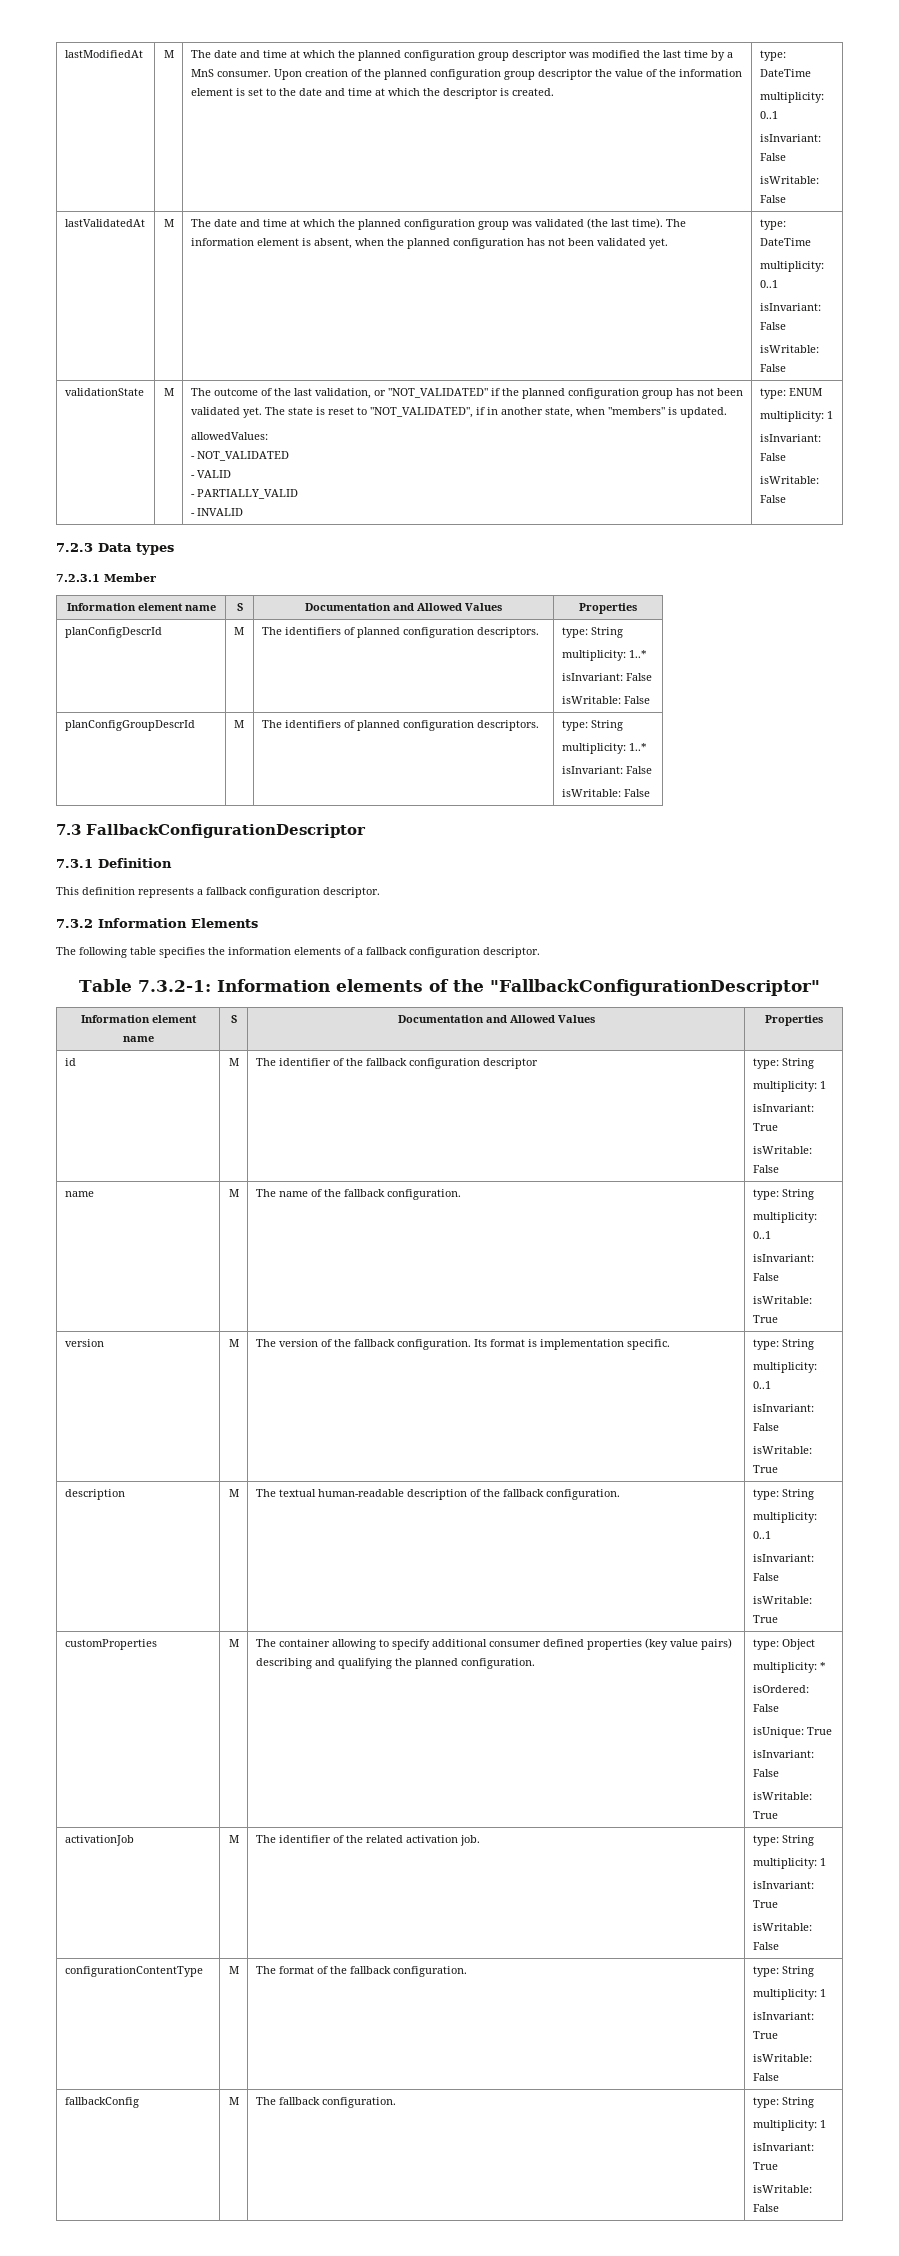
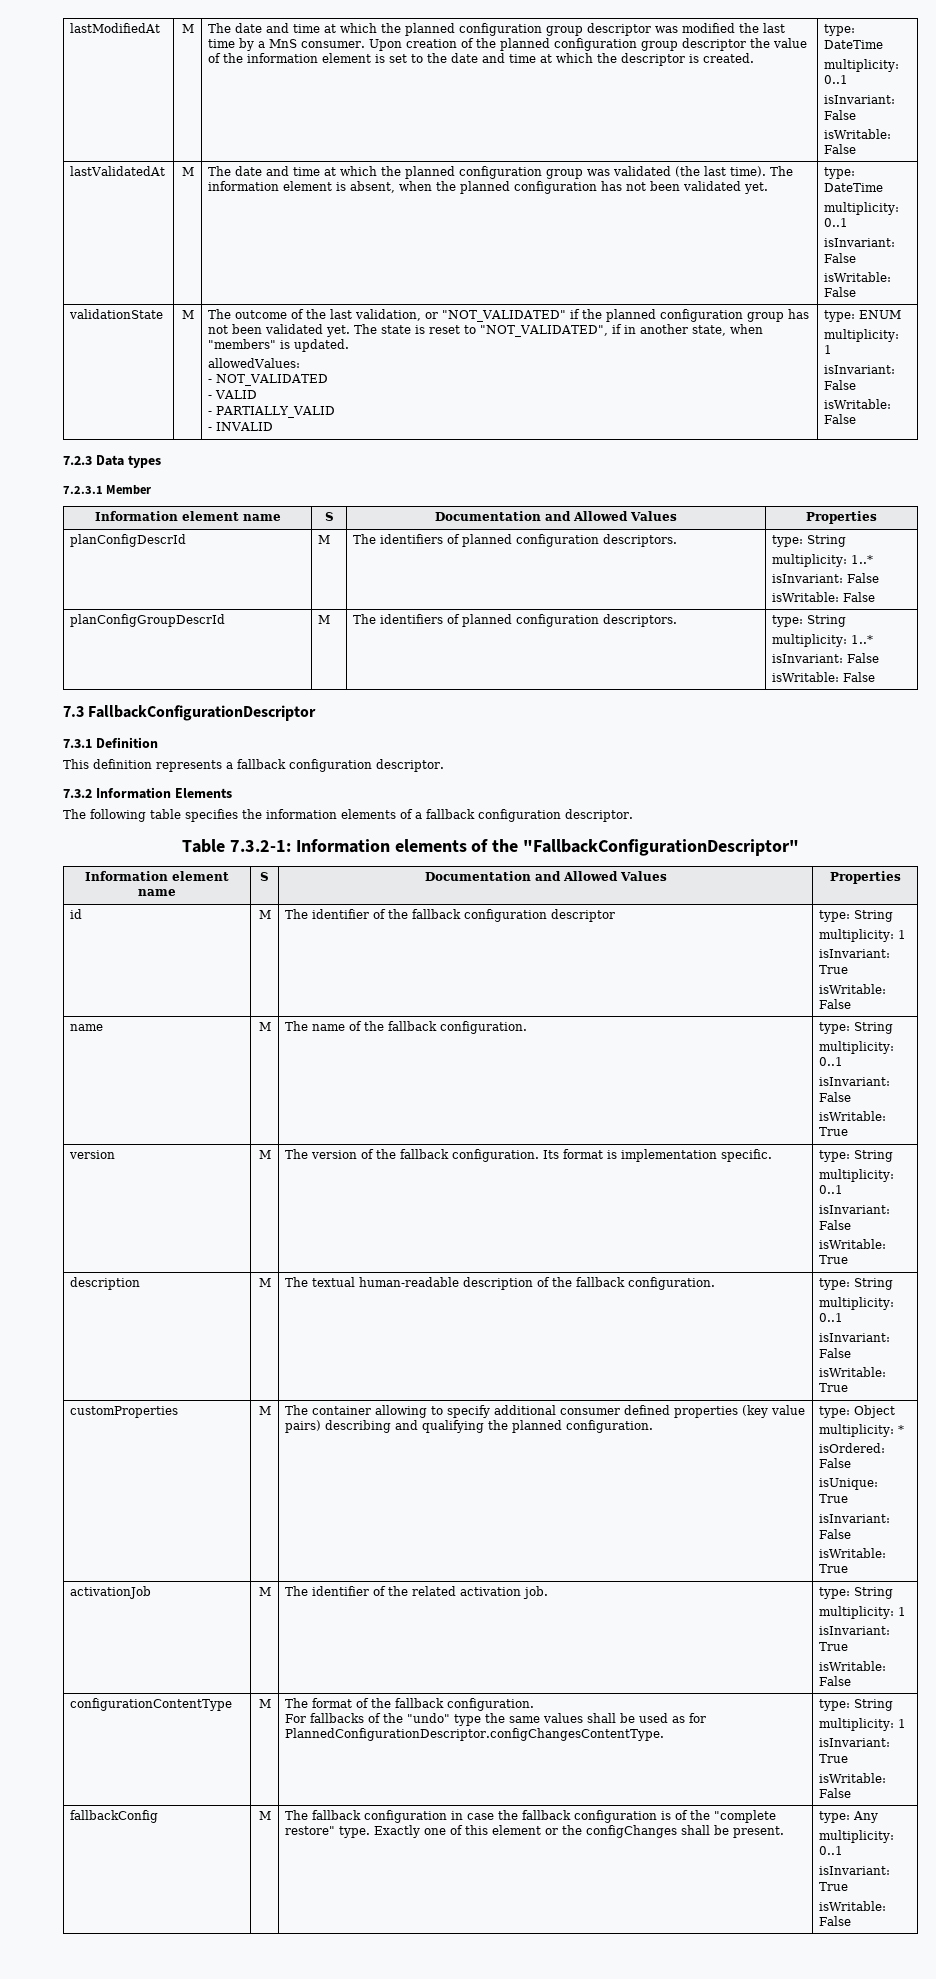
(467, 1971) none -> [285,1713,707,1726] [285,1728,665,1741] // For fallbacks of the "undo" type the same values shall be used as for PlannedConfigurationDescriptor.configChangesContentType.
[321,2097,396,2108] [752,2097,814,2108] [752,2120,826,2131] configuration. | type: String // multiplicity: 1 -> [364,1810,777,1823] [285,1825,785,1838] [819,1811,879,1823] [819,1830,895,1843] [819,1846,844,1855] configuration in case the fallback configuration is of the "complete restore" type. Exactly one of this element or the configChanges shall be present. | type: Any // multiplicity: 0..1

